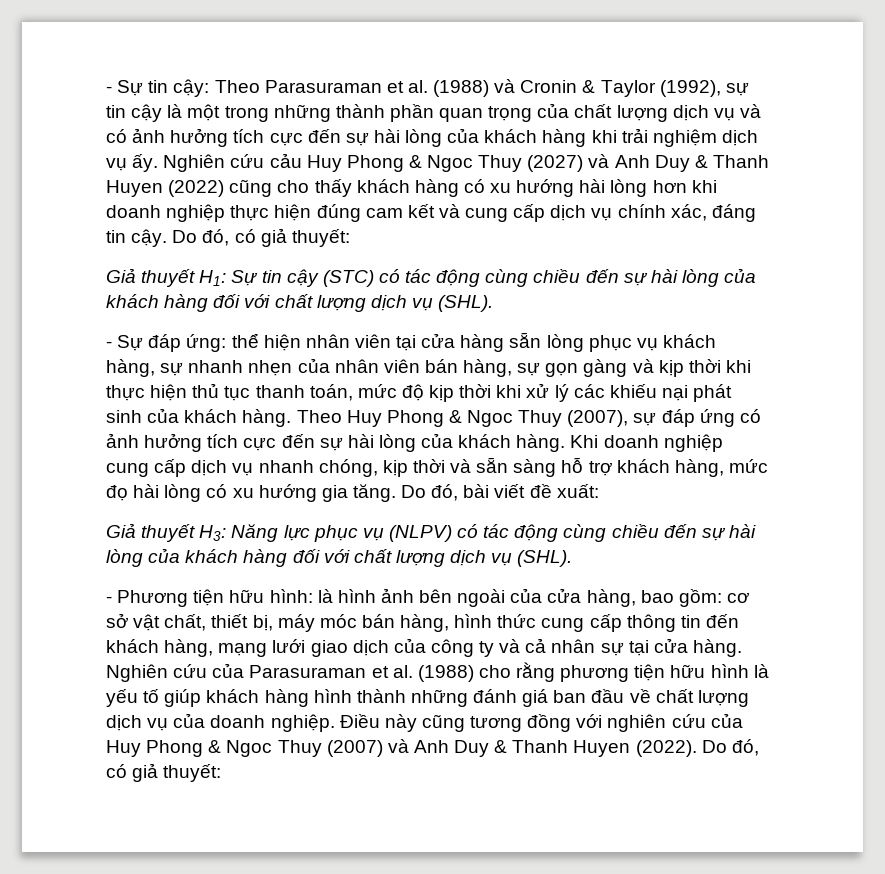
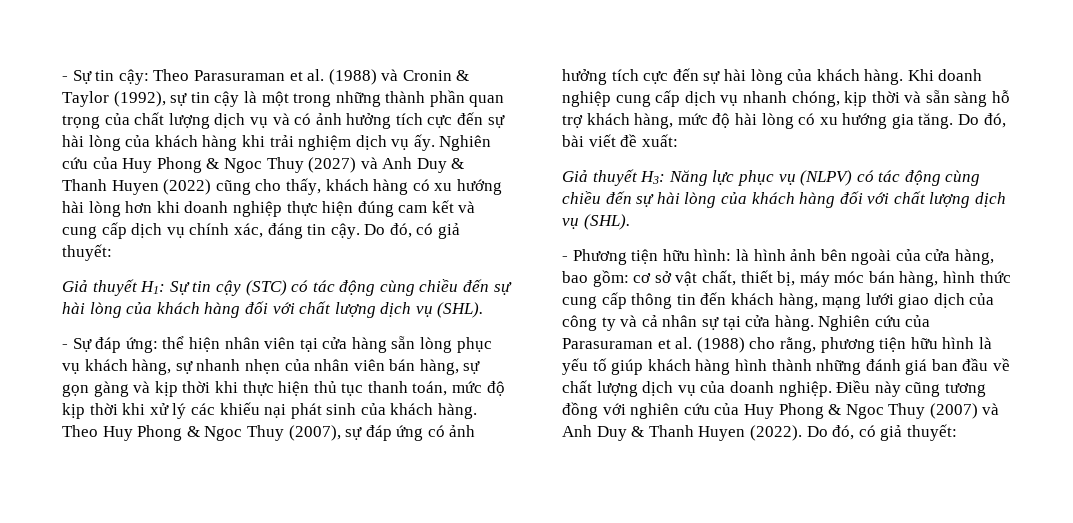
[269,153,302,168] cảu -> [92,157,118,169] của
[314,179,352,197] thấy -> [285,178,321,195] thấy,
[106,485,128,501] đọ -> [712,113,731,128] độ
[516,662,556,682] rằng -> [779,337,816,353] rằng,

